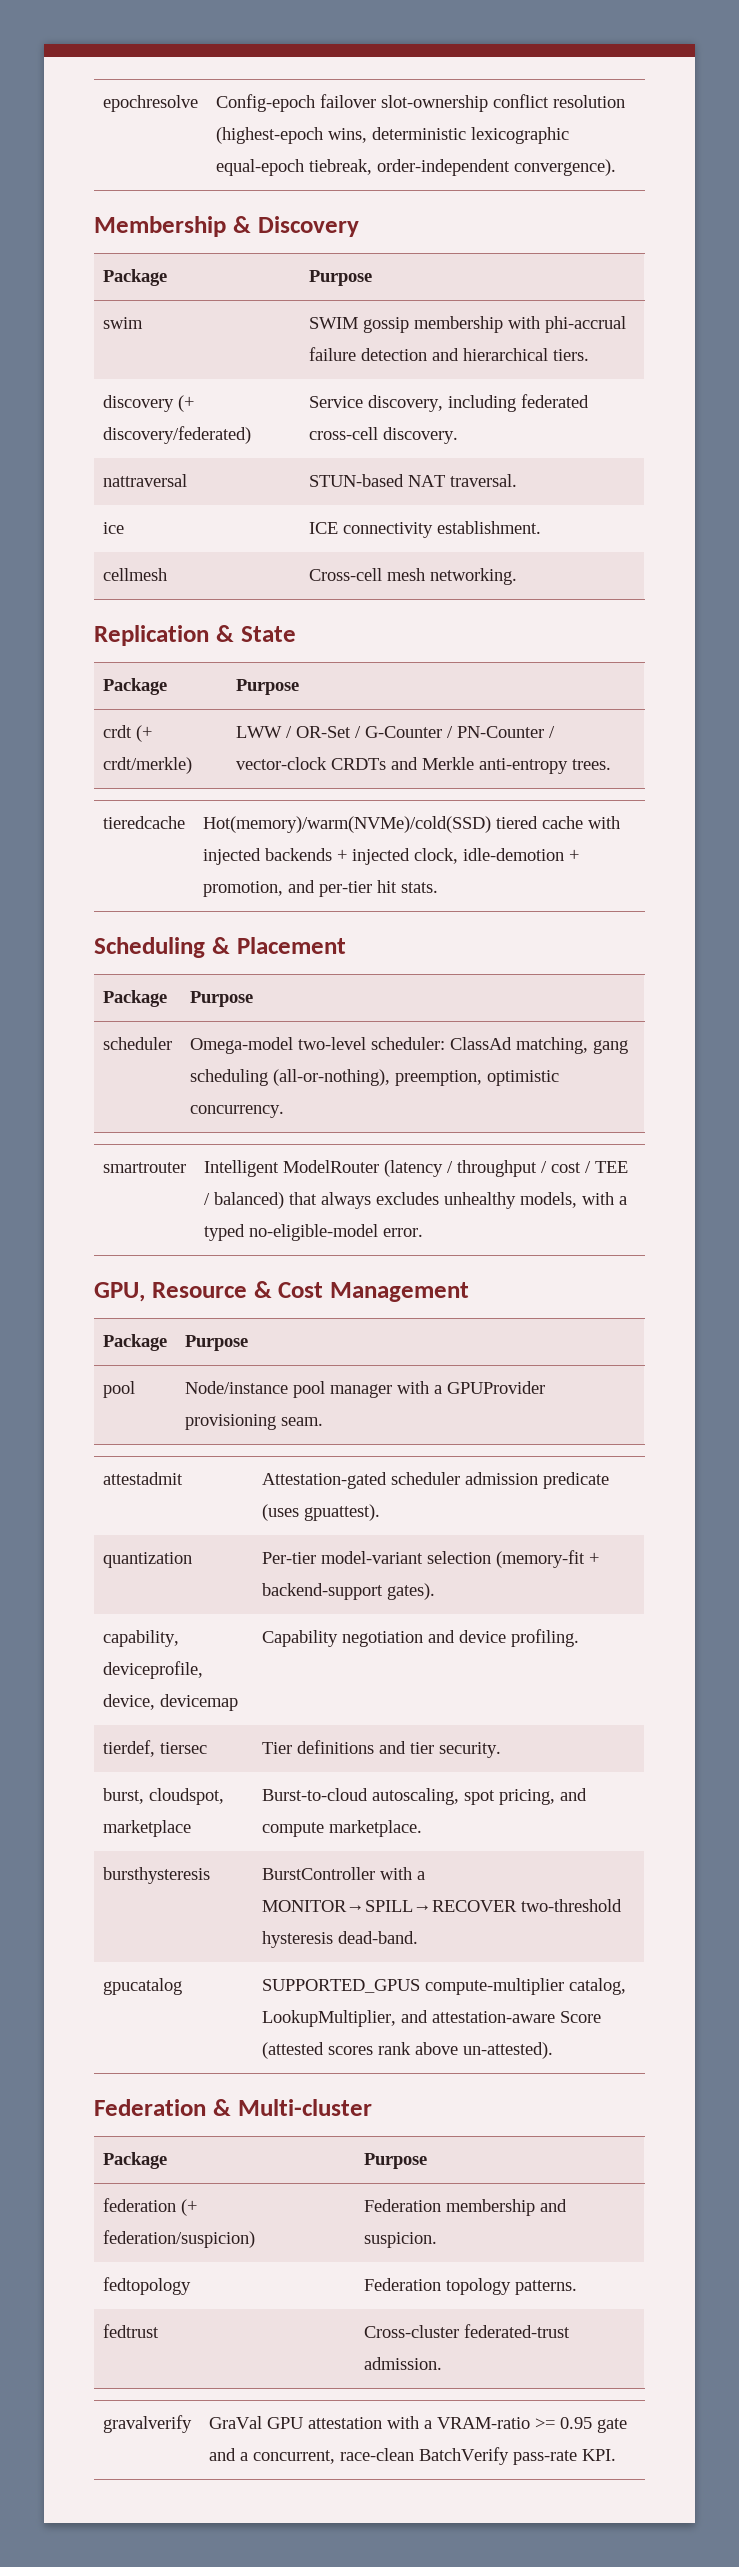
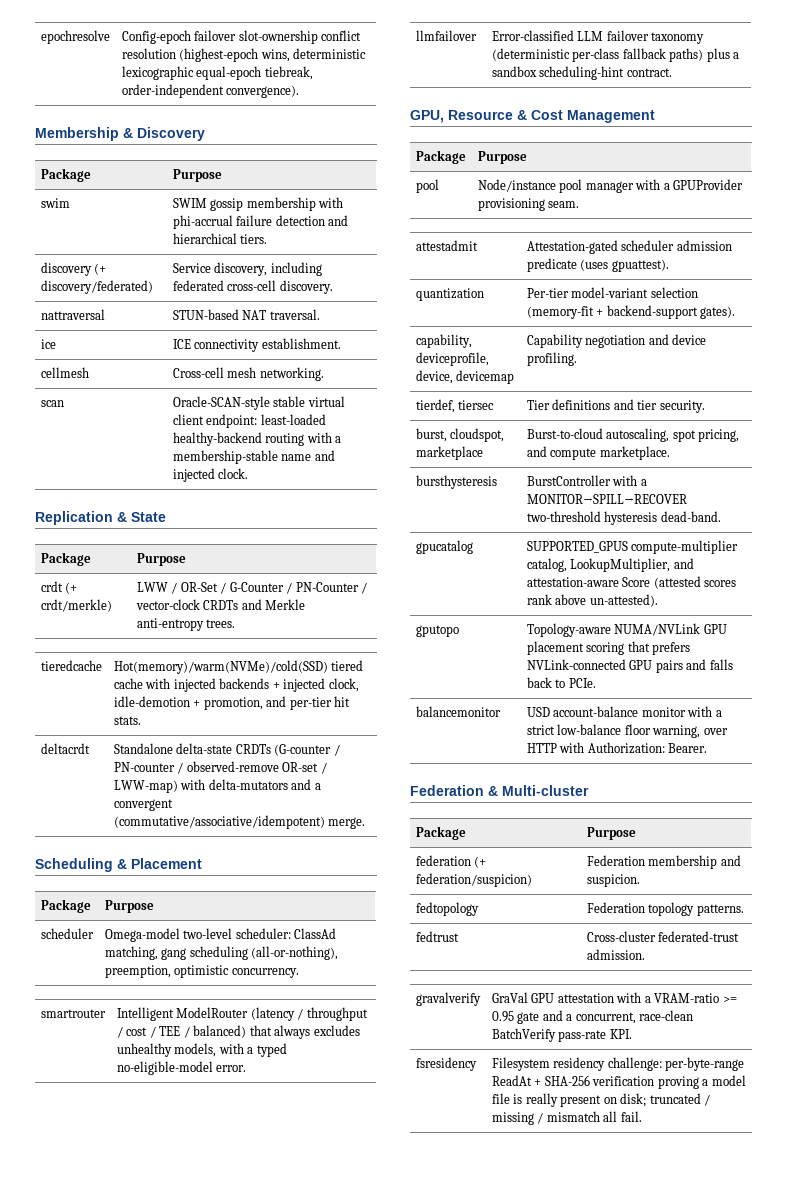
(517, 576) none -> [40,400,64,407] [172,396,345,410] [172,414,326,428] [172,432,342,446] [172,450,335,464] [172,468,249,482] // scan | Oracle-SCAN-style stable virtual client endpoint: least-loaded healthy-backend routing with a membership-stable name and injected clock.
(438, 887) none -> [40,743,90,754] [113,743,340,756] [113,761,327,774] [113,779,321,793] [113,799,173,811] [113,815,366,829] // deltacrdt | Standalone delta-state CRDTs (G-counter / PN-counter / observed-remove OR-set / LWW-map) with delta-mutators and a convergent (commutative/associative/idempotent) merge.
(423, 1232) none -> [415,30,477,41] [491,30,705,44] [491,48,740,62] [491,66,672,80] // llmfailover | Error-classified LLM failover taxonomy (deterministic per-class fallback paths) plus a sandbox scheduling-hint contract.
(553, 2050) none -> [415,625,459,637] [526,623,727,637] [526,641,691,655] [526,659,733,673] [526,677,596,688] [415,706,501,717] [526,706,722,717] [526,724,728,738] [526,742,708,754] // gputopo | Topology-aware NUMA/NVLink GPU placement scoring that prefers NVLink-connected GPU pairs and falls back to PCIe. // balancemonitor | USD account-balance monitor with a strict low-balance floor warning, over HTTP with Authorization: Bearer.
(616, 2455) none -> [415,1057,477,1071] [491,1057,745,1071] [491,1075,746,1089] [491,1093,711,1107] [491,1111,642,1125] // fsresidency | Filesystem residency challenge: per-byte-range ReadAt + SHA-256 verification proving a model file is really present on disk; truncated / missing / mismatch all fail.

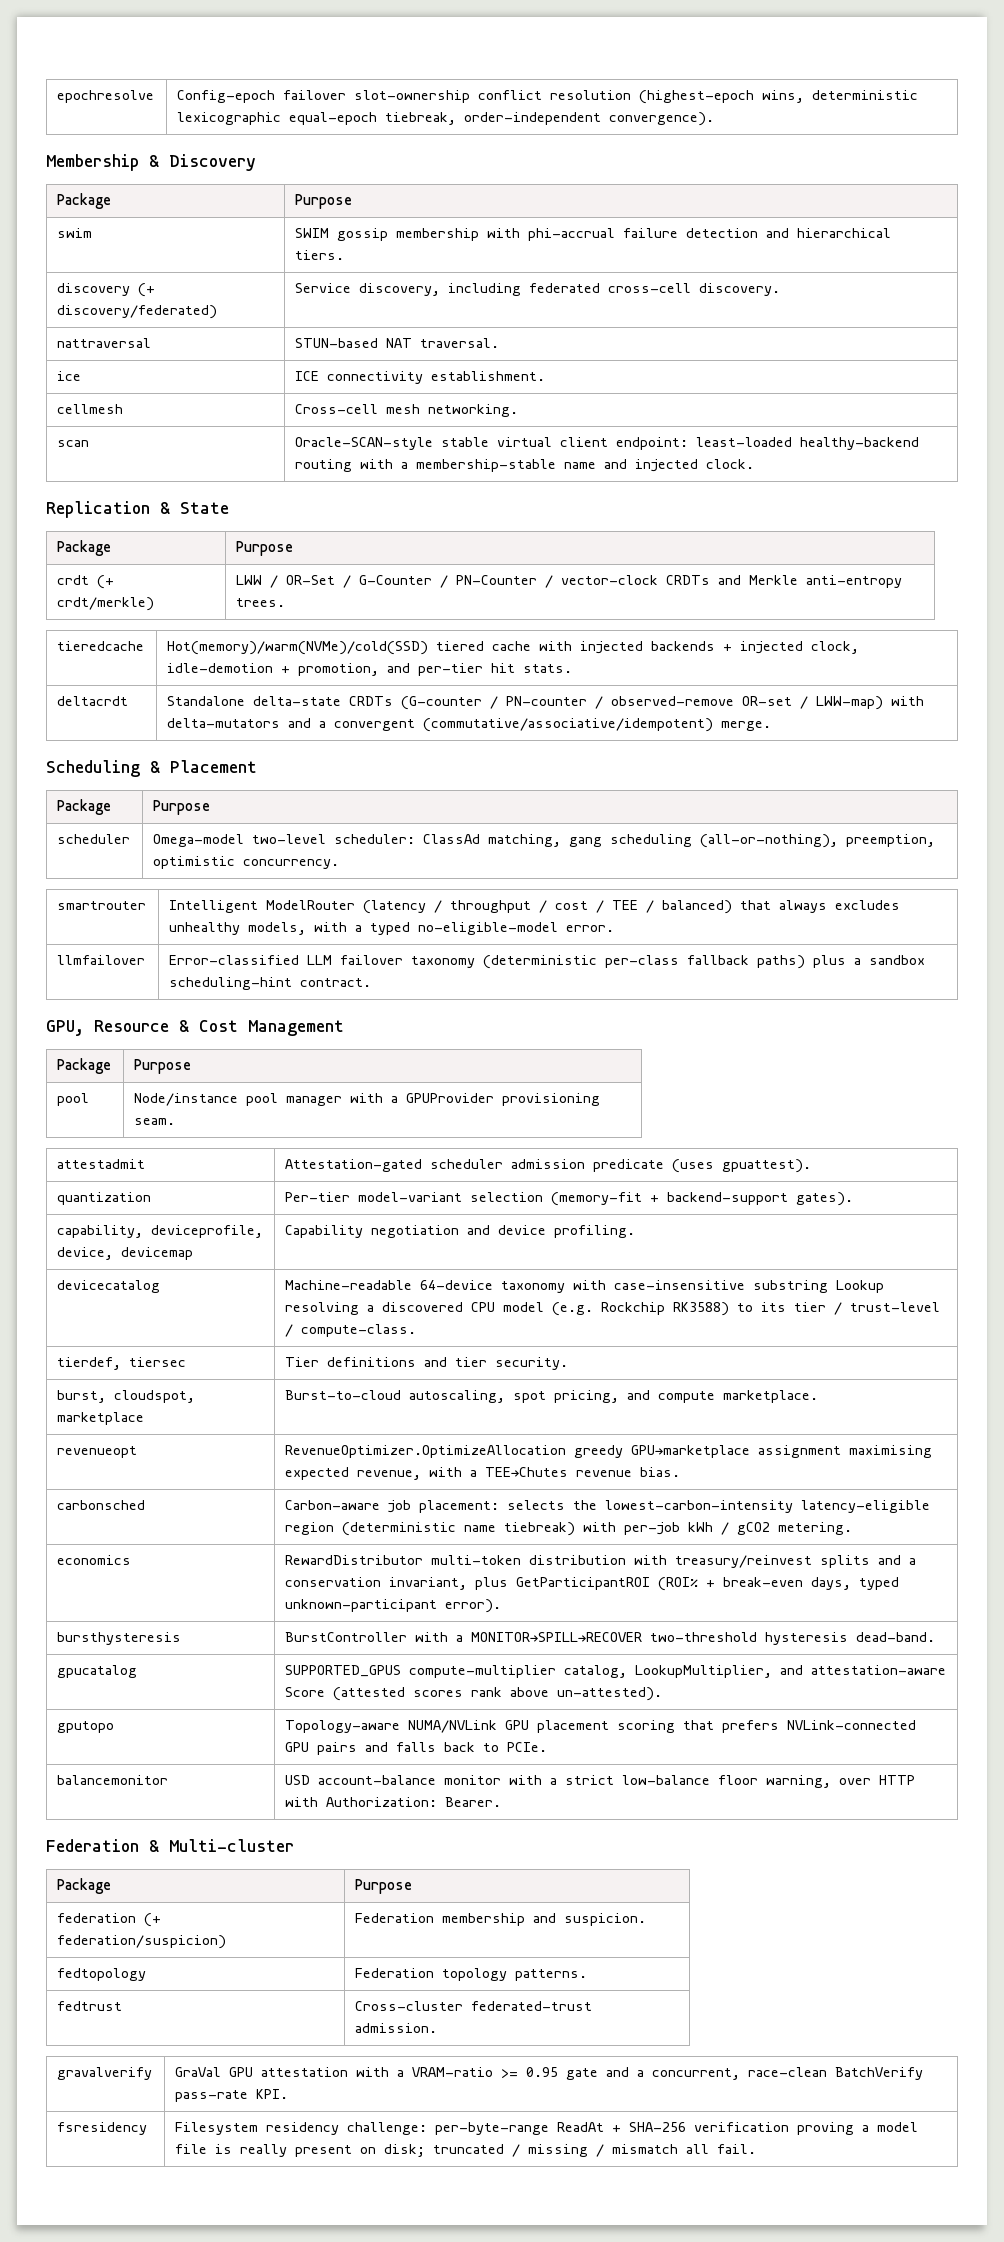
(577, 359) none -> [57,1280,161,1293] [285,1280,885,1293] [285,1302,941,1316] [285,1324,417,1337] // devicecatalog | Machine-readable 64-device taxonomy with case-insensitive substring Lookup resolving a discovered CPU model (e.g. Rockchip RK3588) to its tier / trust-level / compute-class.
(670, 453) none -> [57,1446,138,1458] [285,1445,933,1458] [285,1467,681,1480] [57,1500,146,1510] [285,1500,931,1513] [285,1522,853,1536] [57,1555,132,1565] [285,1555,917,1568] [285,1577,900,1591] [285,1599,502,1613] // revenueopt | RevenueOptimizer.OptimizeAllocation greedy GPU→marketplace assignment maximising expected revenue, with a TEE→Chutes revenue bias. // carbonsched | Carbon-aware job placement: selects the lowest-carbon-intensity latency-eligible region (deterministic name tiebreak) with per-job kWh / gCO2 metering. // economics | RewardDistributor multi-token distribution with treasury/reinvest splits and a conservation invariant, plus GetParticipantROI (ROI% + break-even days, typed unknown-participant error).

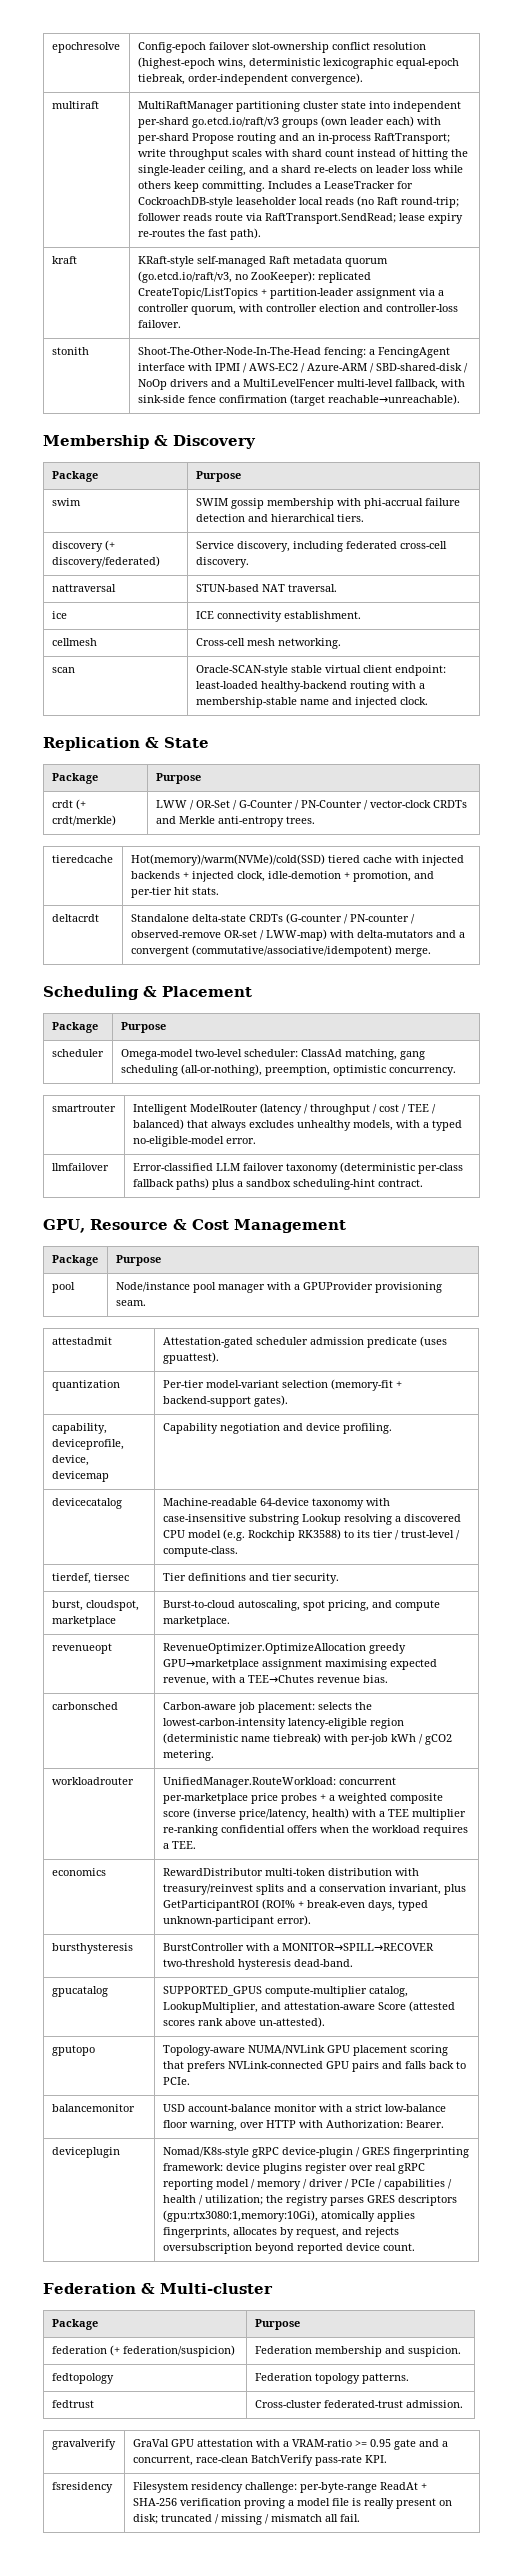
(715, 119) none -> [51,101,99,109] [137,101,461,112] [137,116,441,128] [137,133,450,144] [137,149,468,160] [137,165,463,176] [137,181,413,192] [137,196,459,208] [137,213,463,224] [137,228,261,240] [51,256,77,264] [137,256,388,267] [137,271,371,283] [137,288,444,299] [137,304,458,315] [137,320,181,328] [51,347,89,355] [137,347,450,358] [137,363,468,373] [137,379,465,390] [137,394,460,406] // multiraft | MultiRaftManager partitioning cluster state into independent per-shard go.etcd.io/raft/v3 groups (own leader each) with per-shard Propose routing and an in-process RaftTransport; write throughput scales with shard count instead of hitting the single-leader ceiling, and a shard re-elects on leader loss while others keep committing. Includes a LeaseTracker for CockroachDB-style leaseholder local reads (no Raft round-trip; follower reads route via RaftTransport.SendRead; lease expiry re-routes the fast path). // kraft | KRaft-style self-managed Raft metadata quorum (go.etcd.io/raft/v3, no ZooKeeper): replicated CreateTopic/ListTopics + partition-leader assignment via a controller quorum, with controller election and controller-loss failover. // stonith | Shoot-The-Other-Node-In-The-Head fencing: a FencingAgent interface with IPMI / AWS-EC2 / Azure-ARM / SBD-shared-disk / NoOp drivers and a MultiLevelFencer multi-level fallback, with sink-side fence confirmation (target reachable→unreachable).
(853, 1528) none -> [51,1777,134,1785] [162,1777,396,1788] [162,1793,443,1804] [162,1808,466,1820] [162,1825,468,1836] [162,1841,196,1849] // workloadrouter | UnifiedManager.RouteWorkload: concurrent per-marketplace price probes + a weighted composite score (inverse price/latency, health) with a TEE multiplier re-ranking confidential offers when the workload requires a TEE.
(502, 1802) none -> [51,2147,120,2158] [162,2147,469,2158] [162,2163,425,2174] [162,2179,452,2190] [162,2195,457,2206] [162,2210,415,2222] [162,2227,399,2238] [162,2243,415,2254] // deviceplugin | Nomad/K8s-style gRPC device-plugin / GRES fingerprinting framework: device plugins register over real gRPC reporting model / memory / driver / PCIe / capabilities / health / utilization; the registry parses GRES descriptors (gpu:rtx3080:1,memory:10Gi), atomically applies fingerprints, allocates by request, and rejects oversubscription beyond reported device count.

